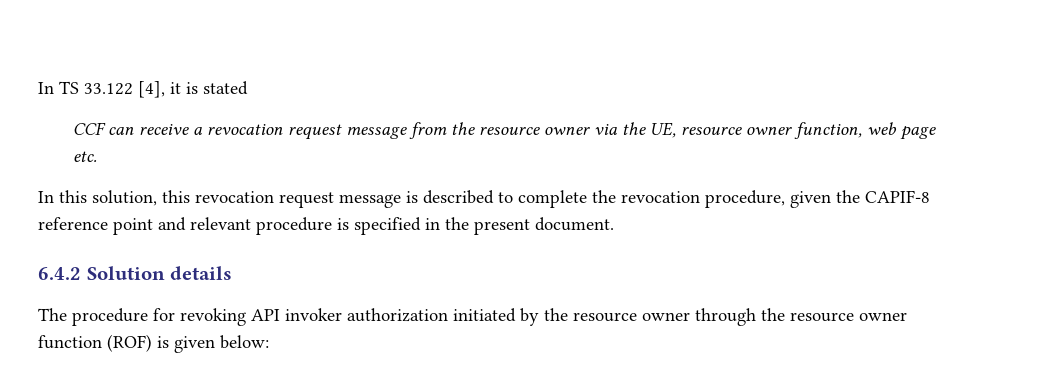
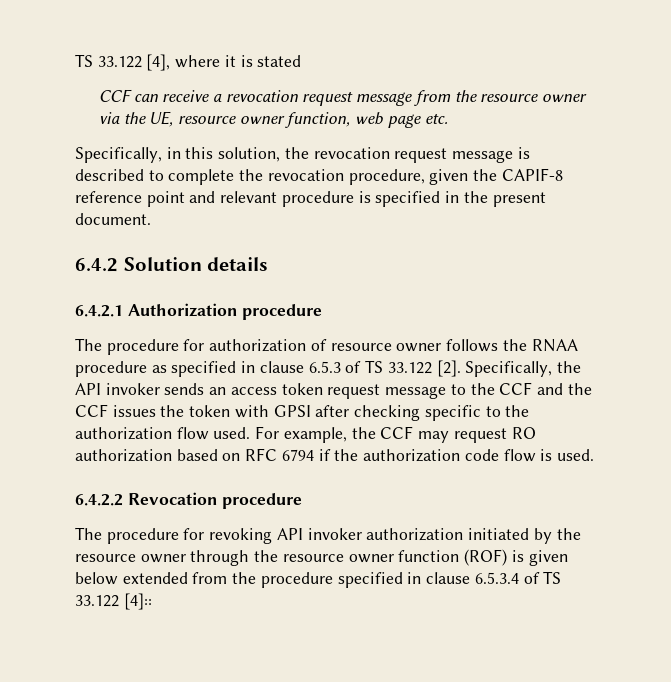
[38,82,54,94] In -> (75, 60) none
(165, 89) none -> [175,55,221,68] where
[38,191,54,203] In -> [75,147,181,163] Specifically, in
[162,190,190,203] this -> [284,147,309,159] the
(233, 273) none -> [75,303,323,320] [75,338,578,355] [75,360,581,377] [75,382,592,399] [75,404,530,421] [75,426,536,443] [75,448,594,462] [75,492,303,509] // 6.4.2.1 Authorization procedure // The procedure for authorization of resource owner follows the RNAA procedure as specified in clause 6.5.3 of TS 33.122 [2]. Specifically, the API invoker sends an access token request message to the CCF and the CCF issues the token with GPSI after checking specific to the authorization flow used. For example, the CCF may request RO authorization based on RFC 6794 if the authorization code flow is used. // 6.4.2.2 Revocation procedure
[220,335,269,349] below: -> [75,571,562,588] [75,593,152,610] below extended from the procedure specified in clause 6.5.3.4 of TS 33.122 [4]::

